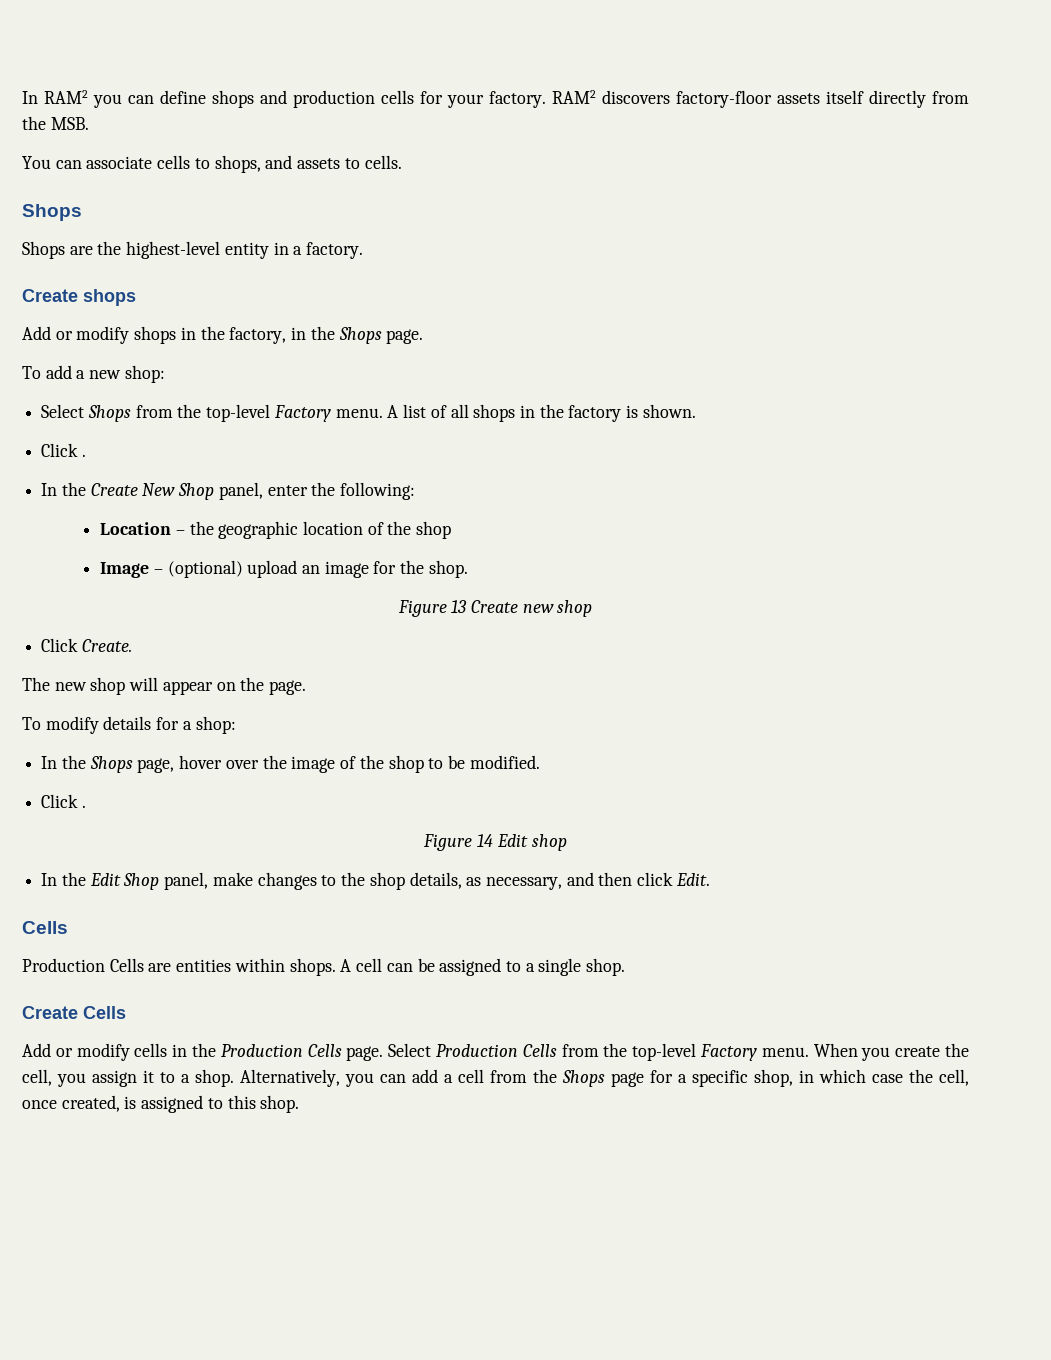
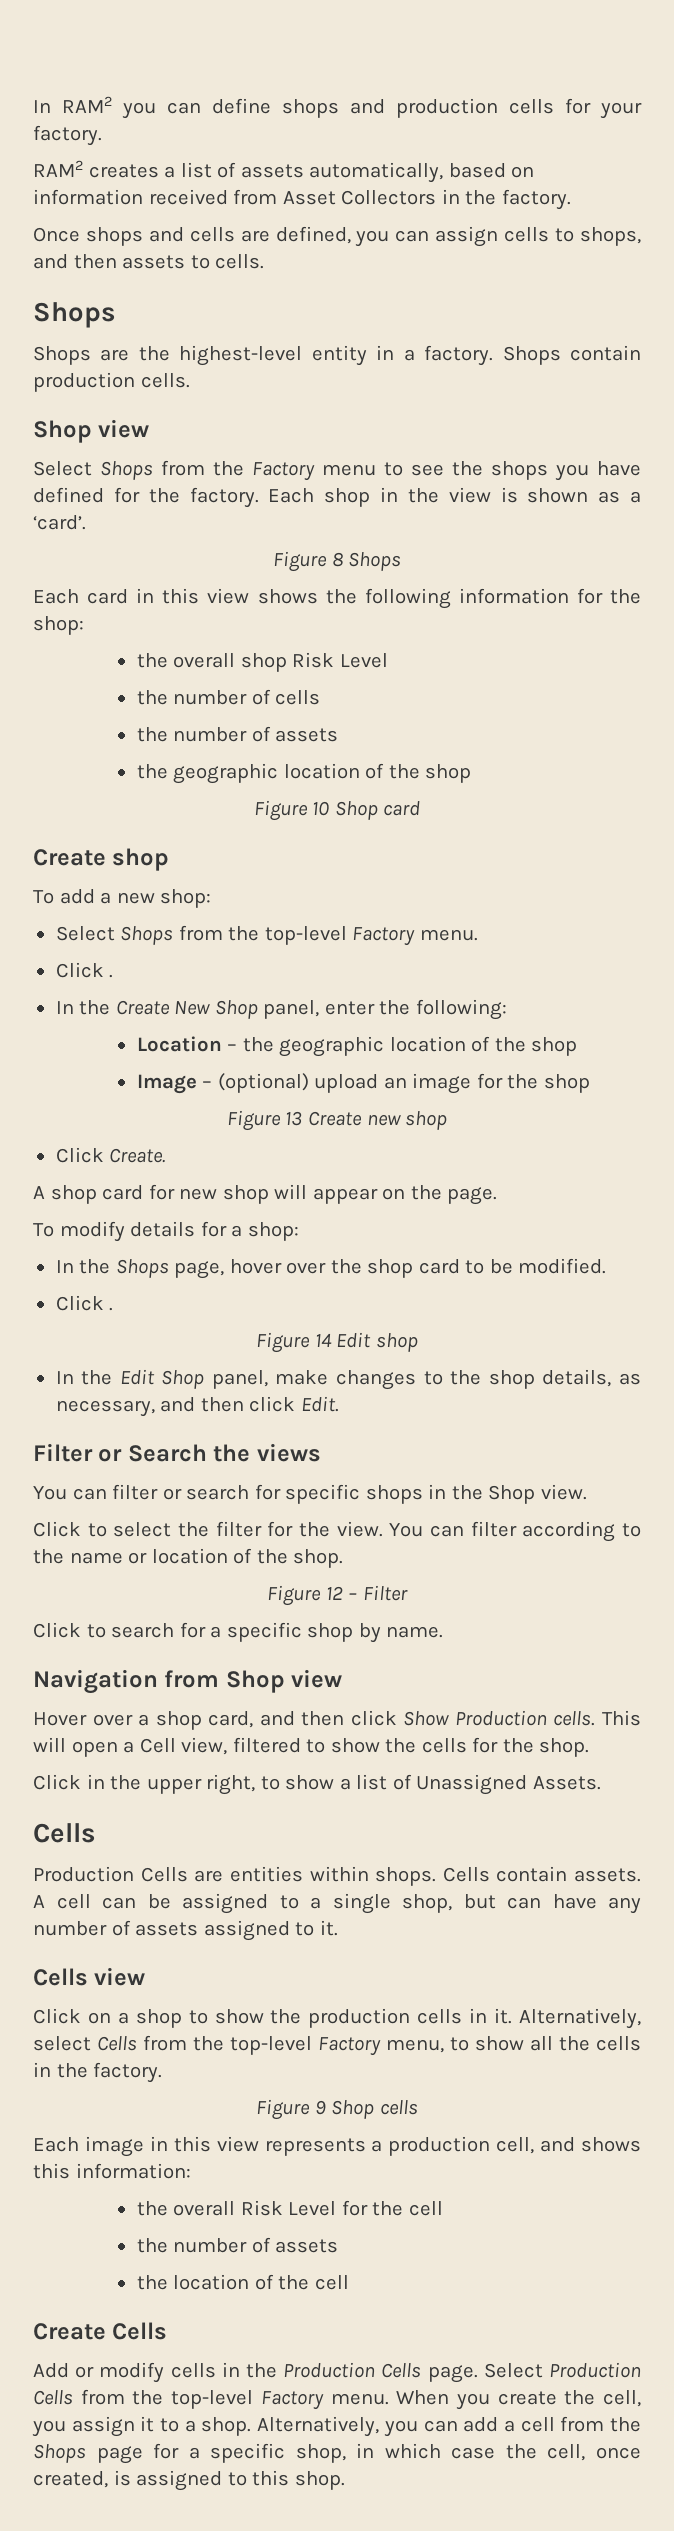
[552,90,969,108] [22,116,89,130] [22,156,153,169] RAM2 discovers factory-floor assets itself directly from the MSB. // You can associate -> [33,160,535,183] [33,189,571,210] [33,226,499,247] // RAM2 creates a list of assets automatically, based on information received from Asset Collectors in the factory. // Once shops and cells are defined, you can assign
(293, 162) none -> [73,254,117,269] then
[22,289,136,306] [22,326,424,344] // Create shops // Add or modify shops in the factory, in the Shops page. -> [502,345,642,365] [33,372,190,392] [33,419,150,443] [33,460,641,481] [33,487,641,508] [33,515,86,530] [272,551,402,572] [33,588,642,609] [33,616,84,635] [136,652,388,672] [136,689,321,705] [136,726,339,742] [136,763,472,784] [253,800,421,821] [33,848,170,871] Shops contain production cells. // Shop view // Select Shops from the Factory menu to see the shops you have defined for the factory. Each shop in the view is shown as a ‘card’. // Figure 8 Shops // Each card in this view shows the following information for the shop: // the overall shop Risk Level // the number of cells // the number of assets // the geographic location of the shop // Figure 10 Shop card // Create shop
[387,404,696,422] A list of all shops in the factory is shown. -> (478, 935) none
[428,560,468,578] shop. -> [543,1074,590,1093] shop
[22,677,50,691] The -> [33,1184,175,1204] A shop card for
[291,755,424,773] image of the shop -> [367,1259,460,1278] shop card
(710, 879) none -> [33,1443,321,1462] [33,1484,587,1504] [33,1521,642,1542] [33,1548,344,1568] [267,1585,408,1606] [33,1622,444,1643] [33,1669,343,1694] [33,1710,641,1730] [33,1737,590,1757] [33,1774,601,1795] // Filter or Search the views // You can filter or search for specific shops in the Shop view. // Click to select the filter for the view. You can filter according to the name or location of the shop. // Figure 12 – Filter // Click to search for a specific shop by name. // Navigation from Shop view // Hover over a shop card, and then click Show Production cells. This will open a Cell view, filtered to show the cells for the shop. // Click in the upper right, to show a list of Unassigned Assets.
(336, 967) none -> [442,1866,641,1882] Cells contain assets.
[586,958,626,976] shop. -> [402,1894,641,1914] [33,1920,338,1941] [33,1967,146,1986] [33,2008,642,2029] [33,2035,641,2056] [33,2062,163,2083] [256,2099,418,2120] [33,2136,641,2157] [33,2163,191,2179] [136,2200,443,2216] [136,2237,339,2253] [136,2274,349,2290] shop, but can have any number of assets assigned to it. // Cells view // Click on a shop to show the production cells in it. Alternatively, select Cells from the top-level Factory menu, to show all the cells in the factory. // Figure 9 Shop cells // Each image in this view represents a production cell, and shows this information: // the overall Risk Level for the cell // the number of assets // the location of the cell

